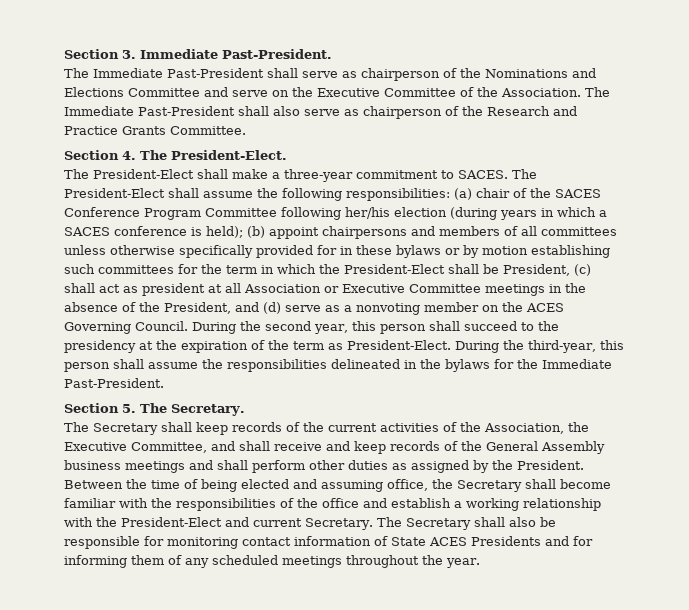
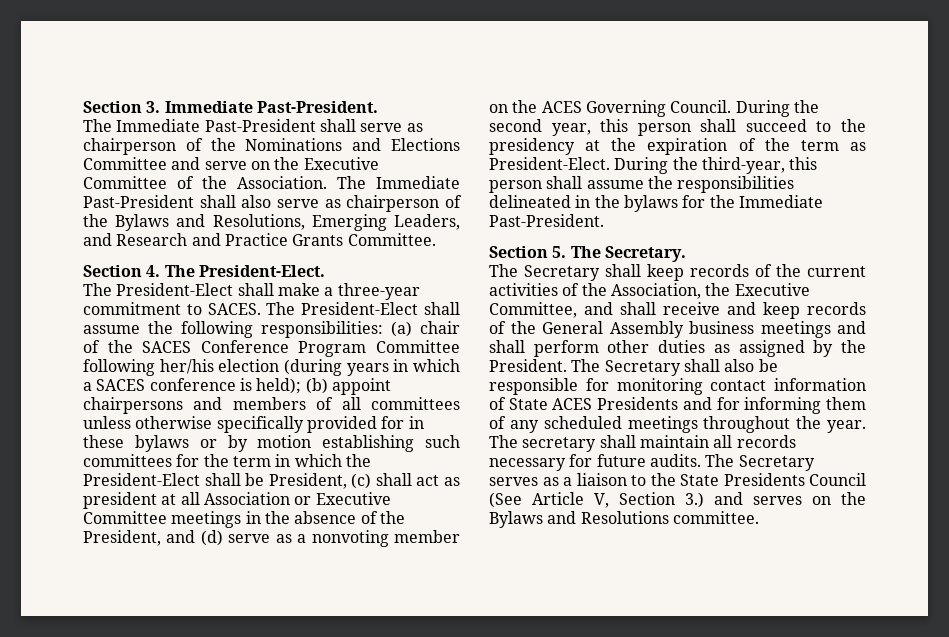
(483, 111) none -> [115,214,461,231] [83,233,112,246] Bylaws and Resolutions, Emerging Leaders, and
[64,479,611,492] [64,498,601,511] [64,517,373,530] Between the time of being elected and assuming office, the Secretary shall become familiar with the responsibilities of the office and establish a working relationship with the President-Elect and current Secretary. -> (567, 365) none
(480, 563) none -> [489,435,796,452] [489,454,815,471] [489,473,866,486] [489,492,866,508] [489,511,759,528] The secretary shall maintain all records necessary for future audits. The Secretary serves as a liaison to the State Presidents Council (See Article V, Section 3.) and serves on the Bylaws and Resolutions committee.

